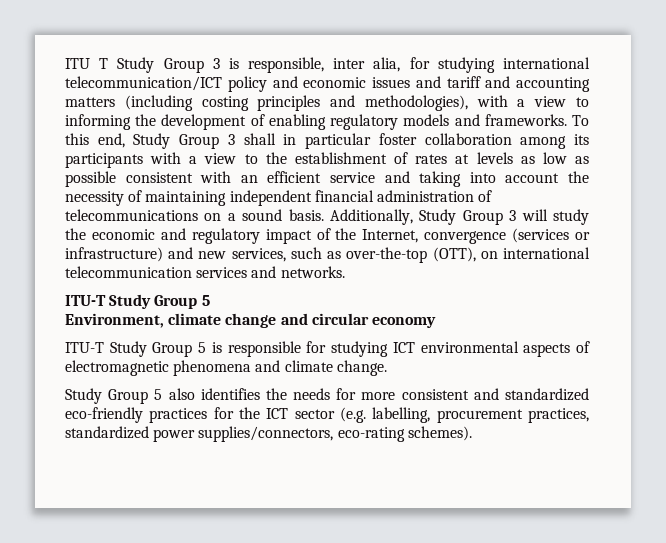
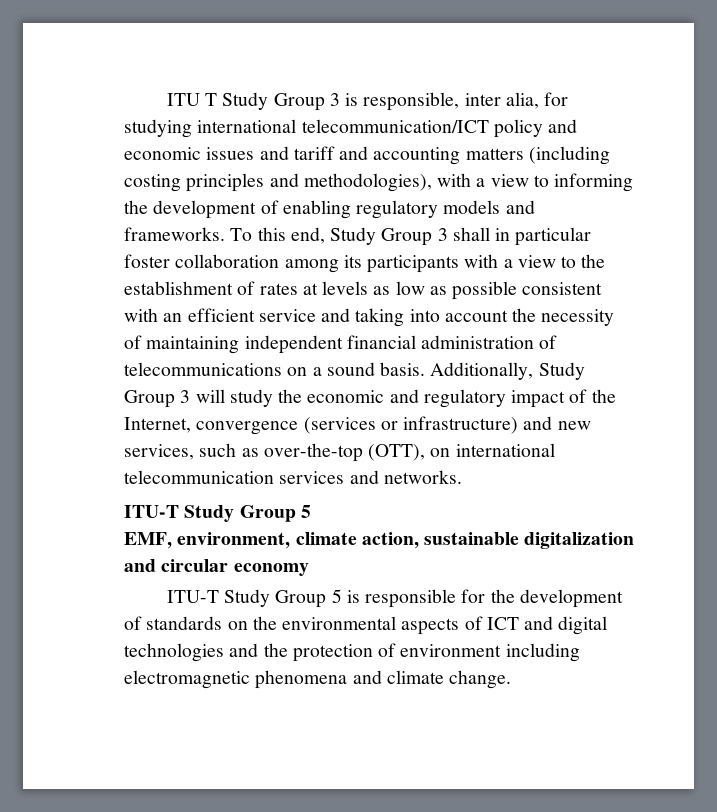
[65,313,277,328] Environment, climate change -> [124,532,635,549] EMF, environment, climate action, sustainable digitalization
[331,341,590,357] studying ICT environmental aspects of -> [490,589,623,608] [124,616,608,635] [124,643,580,662] the development of standards on the environmental aspects of ICT and digital technologies and the protection of environment including
[65,388,589,404] [65,407,589,423] [65,426,472,442] // Study Group 5 also identifies the needs for more consistent and standardized eco-friendly practices for the ICT sector (e.g. labelling, procurement practices, standardized power supplies/connectors, eco-rating schemes). -> (512, 679) none

